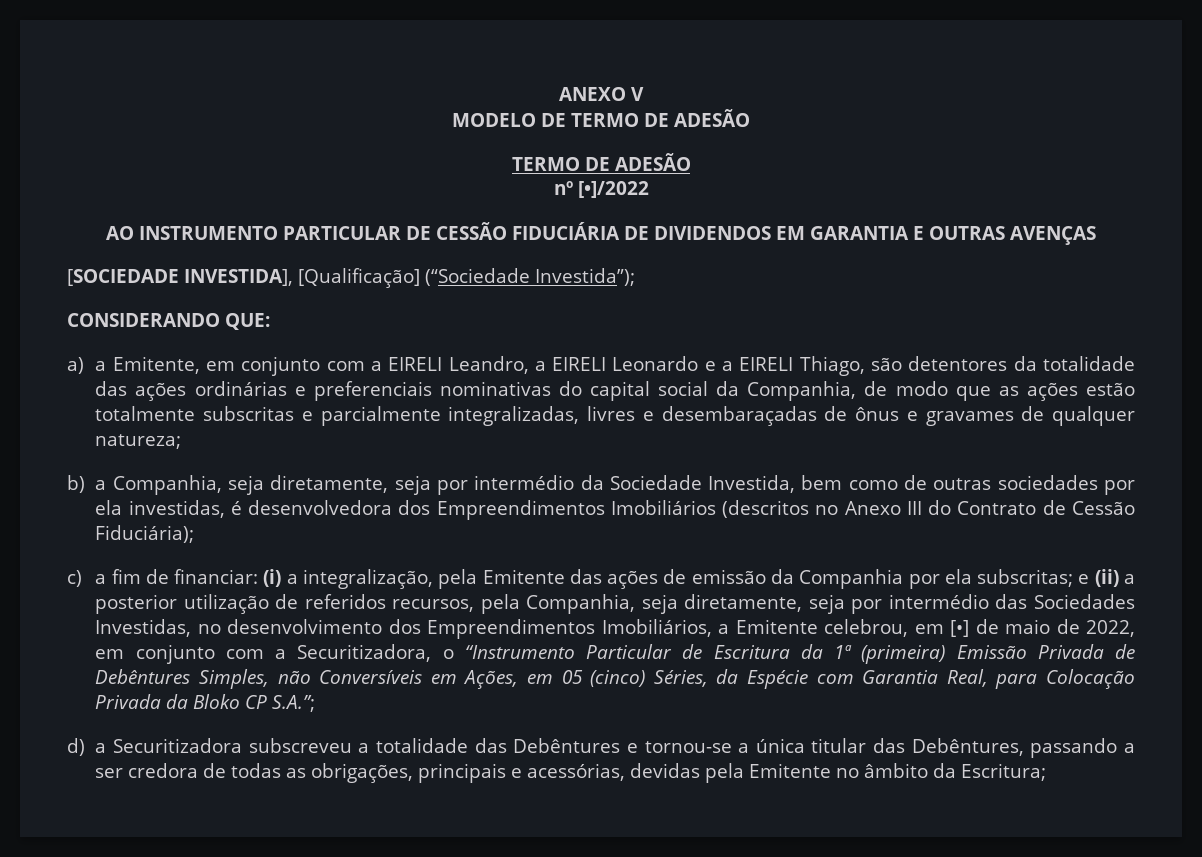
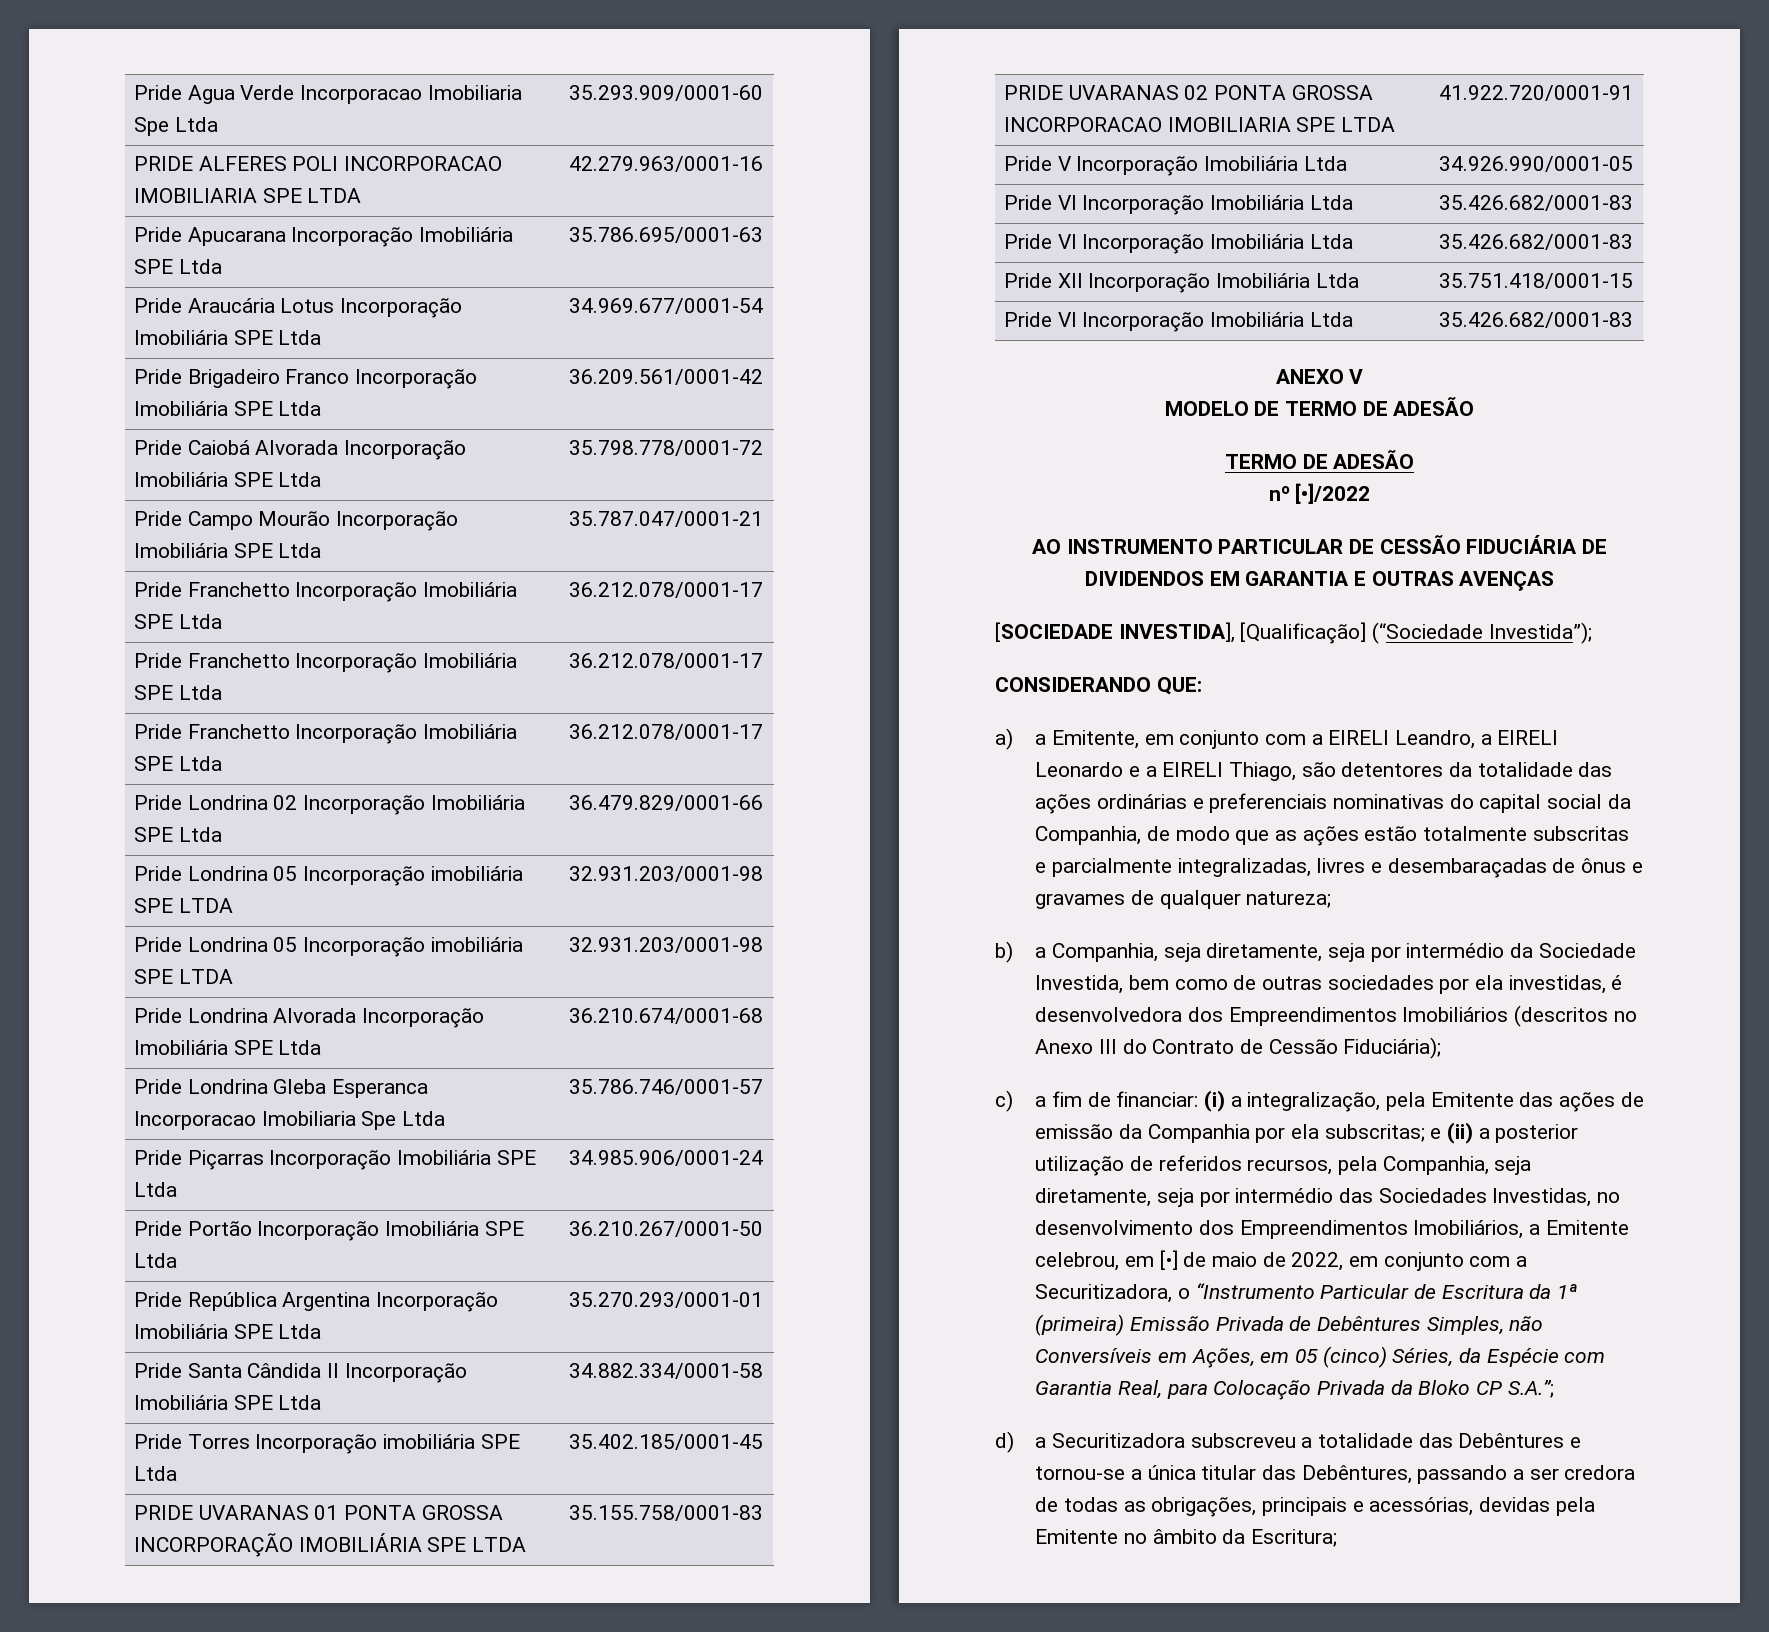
(559, 94) none -> [133,85,522,104] [133,117,218,136] [568,85,763,101] [133,156,502,171] [133,188,362,203] [568,156,763,172] [133,227,513,247] [133,259,222,274] [568,227,763,243] [133,298,462,318] [133,330,322,345] [568,298,763,314] [133,369,477,389] [133,401,322,416] [568,369,763,385] [133,440,466,460] [133,472,322,487] [568,440,763,456] [133,511,458,531] [133,543,322,558] [568,511,763,527] [133,582,517,602] [133,614,222,629] [568,582,763,598] [133,653,517,673] [133,685,222,700] [568,653,763,669] [133,724,517,744] [133,756,222,771] [568,724,763,740] [133,795,525,815] [133,827,222,842] [568,795,763,811] [133,866,523,886] [133,898,233,913] [568,866,763,882] [133,937,523,957] [133,969,233,984] [568,937,763,953] [133,1008,484,1028] [133,1040,322,1055] [568,1008,763,1024] [133,1079,428,1098] [133,1111,445,1130] [568,1079,763,1095] [133,1150,536,1170] [133,1182,177,1197] [568,1150,763,1166] [133,1221,524,1241] [133,1253,177,1268] [568,1221,763,1237] [133,1292,498,1312] [133,1324,322,1339] [568,1292,763,1308] [133,1363,467,1383] [133,1395,322,1410] [568,1363,763,1379] [133,1434,520,1454] [133,1466,177,1481] [568,1434,763,1450] [133,1505,503,1520] [133,1533,526,1557] [568,1505,763,1521] [1003,85,1373,100] [1003,117,1395,132] [1438,85,1633,101] [1003,156,1347,176] [1438,156,1633,172] [1003,195,1353,215] [1438,195,1633,211] [1003,234,1353,254] [1438,234,1633,250] [1003,273,1359,293] [1438,273,1633,289] [1003,312,1353,332] [1438,312,1633,328] Pride Agua Verde Incorporacao Imobiliaria Spe Ltda | 35.293.909/0001-60 // PRIDE ALFERES POLI INCORPORACAO IMOBILIARIA SPE LTDA | 42.279.963/0001-16 // Pride Apucarana Incorporação Imobiliária SPE Ltda | 35.786.695/0001-63 // Pride Araucária Lotus Incorporação Imobiliária SPE Ltda | 34.969.677/0001-54 // Pride Brigadeiro Franco Incorporação Imobiliária SPE Ltda | 36.209.561/0001-42 // Pride Caiobá Alvorada Incorporação Imobiliária SPE Ltda | 35.798.778/0001-72 // Pride Campo Mourão Incorporação Imobiliária SPE Ltda | 35.787.047/0001-21 // Pride Franchetto Incorporação Imobiliária SPE Ltda | 36.212.078/0001-17 // Pride Franchetto Incorporação Imobiliária SPE Ltda | 36.212.078/0001-17 // Pride Franchetto Incorporação Imobiliária SPE Ltda | 36.212.078/0001-17 // Pride Londrina 02 Incorporação Imobiliária SPE Ltda | 36.479.829/0001-66 // Pride Londrina 05 Incorporação imobiliária SPE LTDA | 32.931.203/0001-98 // Pride Londrina 05 Incorporação imobiliária SPE LTDA | 32.931.203/0001-98 // Pride Londrina Alvorada Incorporação Imobiliária SPE Ltda | 36.210.674/0001-68 // Pride Londrina Gleba Esperanca Incorporacao Imobiliaria Spe Ltda | 35.786.746/0001-57 // Pride Piçarras Incorporação Imobiliária SPE Ltda | 34.985.906/0001-24 // Pride Portão Incorporação Imobiliária SPE Ltda | 36.210.267/0001-50 // Pride República Argentina Incorporação Imobiliária SPE Ltda | 35.270.293/0001-01 // Pride Santa Cândida II Incorporação Imobiliária SPE Ltda | 34.882.334/0001-58 // Pride Torres Incorporação imobiliária SPE Ltda | 35.402.185/0001-45 // PRIDE UVARANAS 01 PONTA GROSSA INCORPORAÇÃO IMOBILIÁRIA SPE LTDA | 35.155.758/0001-83 // PRIDE UVARANAS 02 PONTA GROSSA INCORPORACAO IMOBILIARIA SPE LTDA | 41.922.720/0001-91 // Pride V Incorporação Imobiliária Ltda | 34.926.990/0001-05 // Pride VI Incorporação Imobiliária Ltda | 35.426.682/0001-83 // Pride VI Incorporação Imobiliária Ltda | 35.426.682/0001-83 // Pride XII Incorporação Imobiliária Ltda | 35.751.418/0001-15 // Pride VI Incorporação Imobiliária Ltda | 35.426.682/0001-83 //

